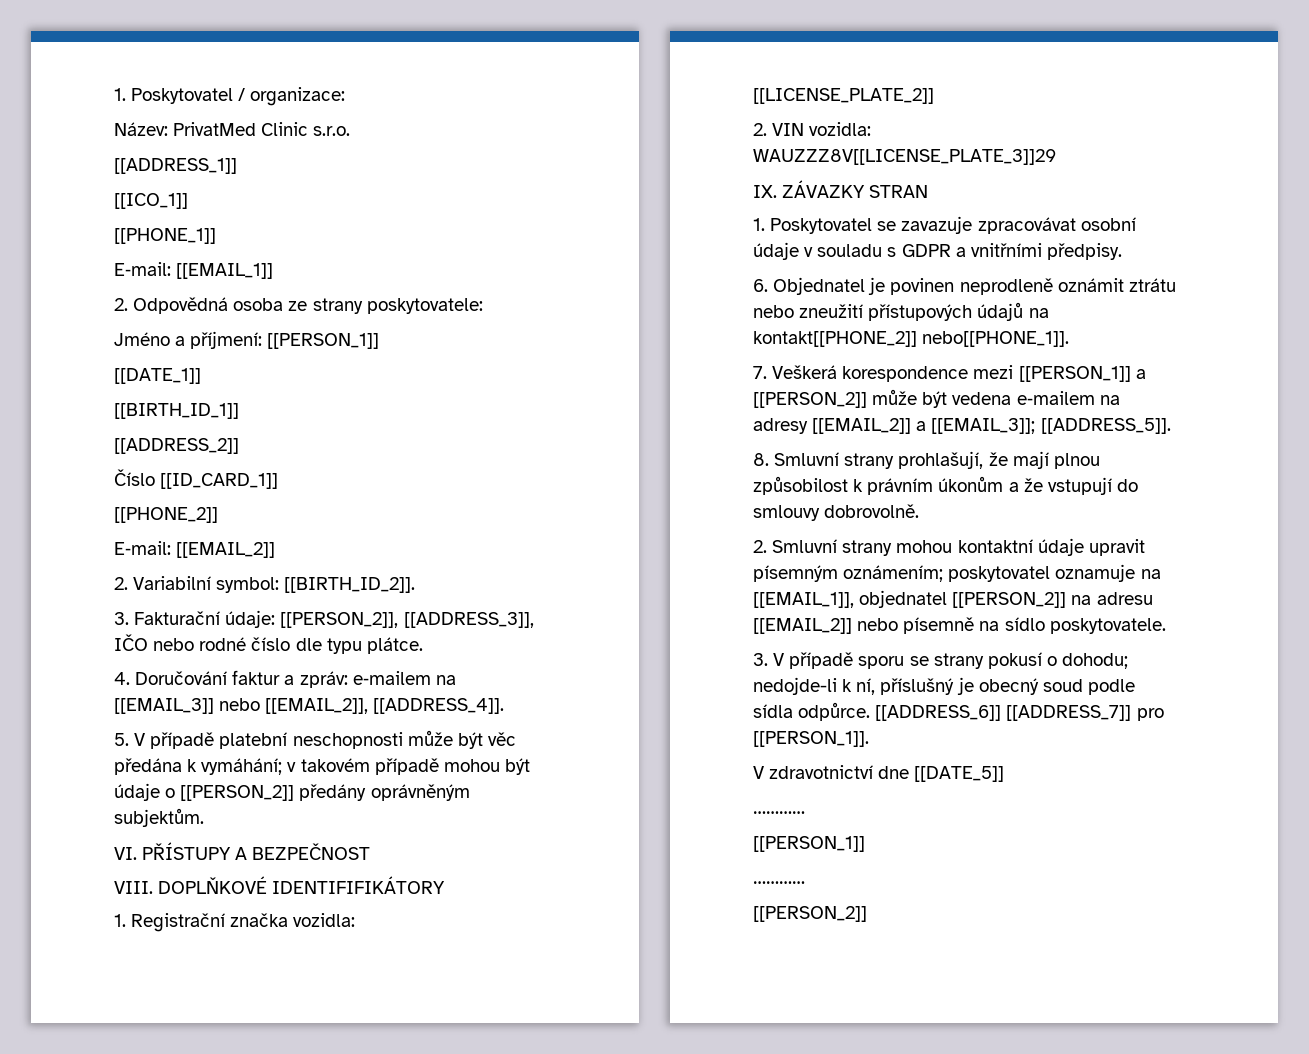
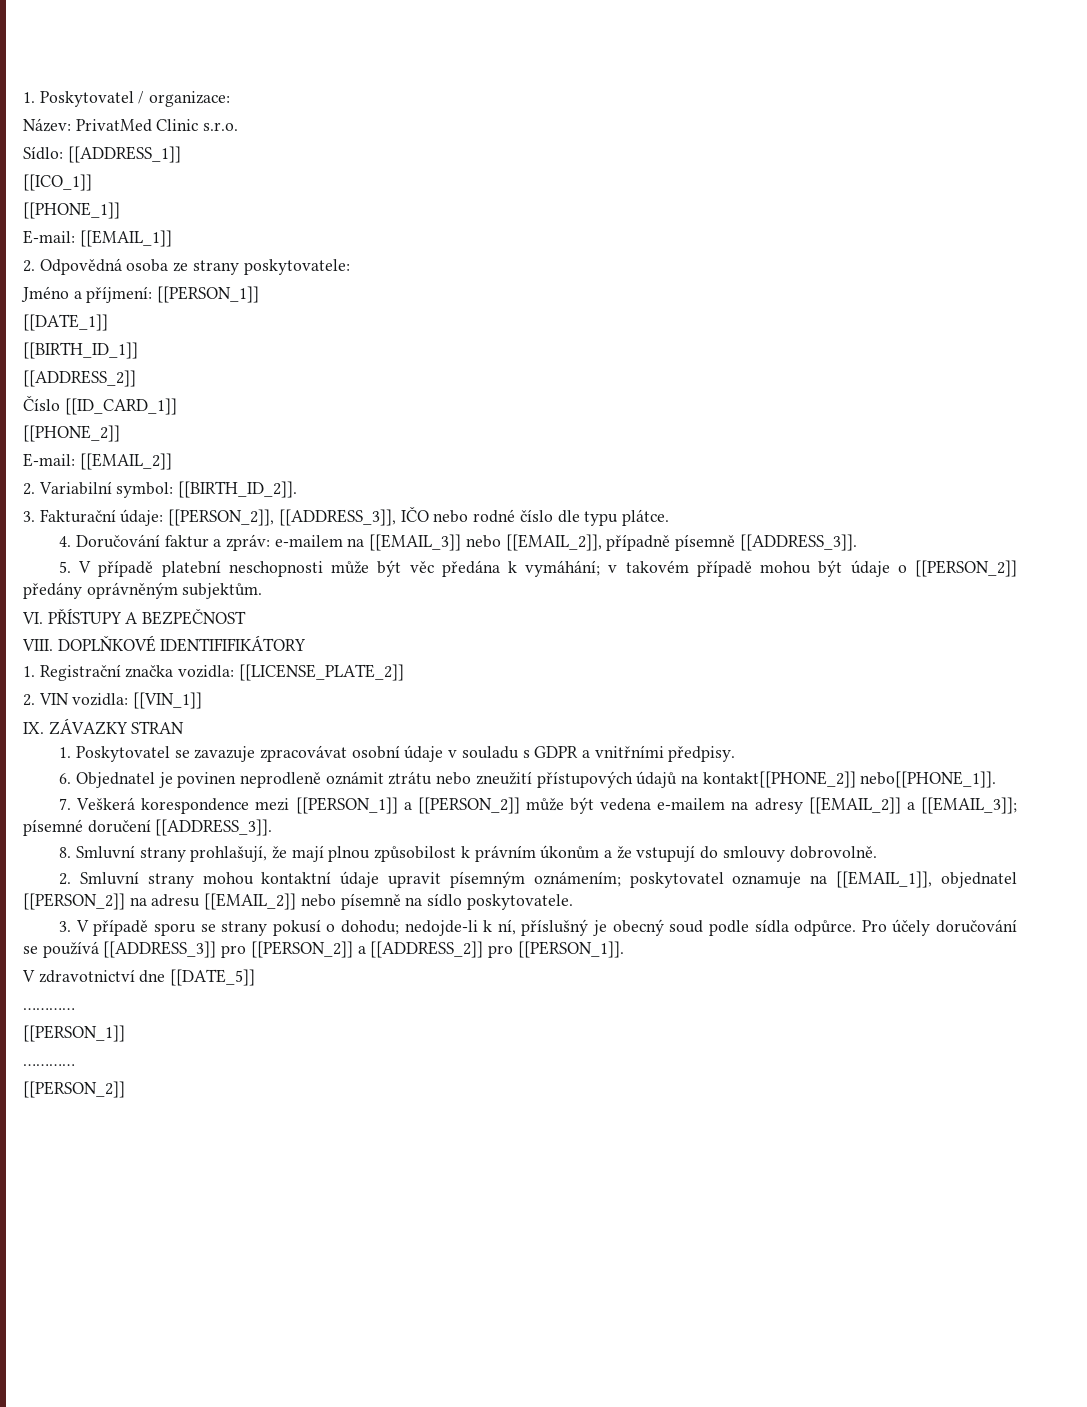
(351, 131) none -> [23,146,63,160] Sídlo:
[373,698,505,714] [[ADDRESS_4]]. -> [606,534,857,551] případně písemně [[ADDRESS_3]].
[753,149,1056,165] WAUZZZ8V[[LICENSE_PLATE_3]]29 -> [133,692,203,709] [[VIN_1]]
[1040,418,1171,434] [[ADDRESS_5]]. -> [23,819,273,836] písemné doručení [[ADDRESS_3]].
[875,705,1132,721] [[ADDRESS_6]] [[ADDRESS_7]] -> [861,919,1017,936] [23,941,484,958] Pro účely doručování se používá [[ADDRESS_3]] pro [[PERSON_2]] a [[ADDRESS_2]]

